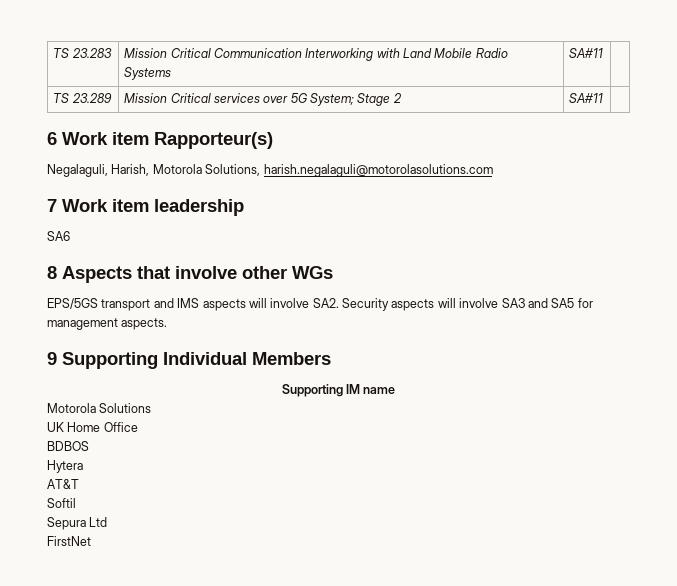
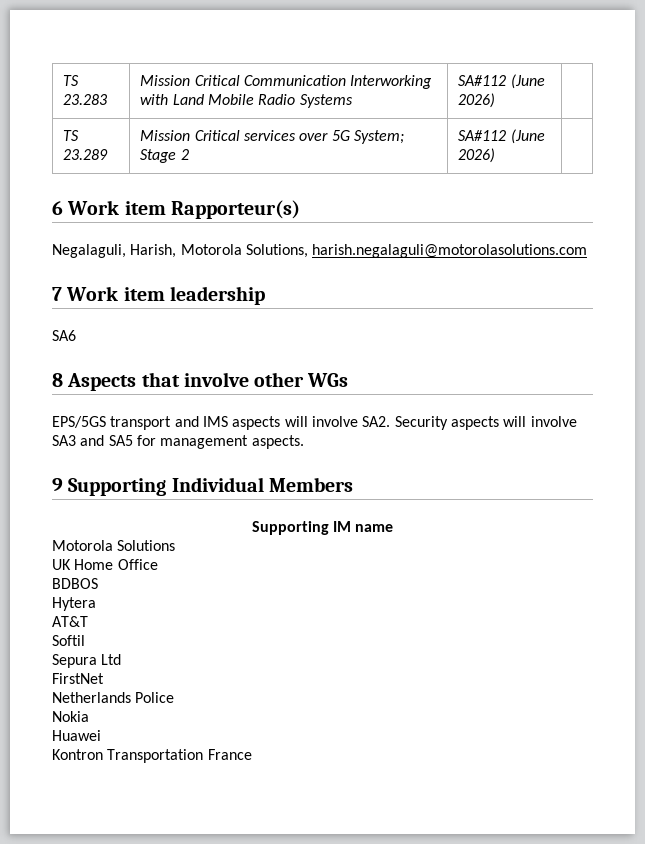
[569,48,604,58] SA#11 -> [458,74,545,89] [458,93,496,108] SA#112 (June 2026)
[569,93,604,103] SA#11 -> [458,129,545,144] [458,148,496,163] SA#112 (June 2026)
(91, 541) none -> [52,692,175,703] [52,711,89,722] [52,730,101,741] [52,749,252,763] // Netherlands Police // Nokia // Huawei // Kontron Transportation France

